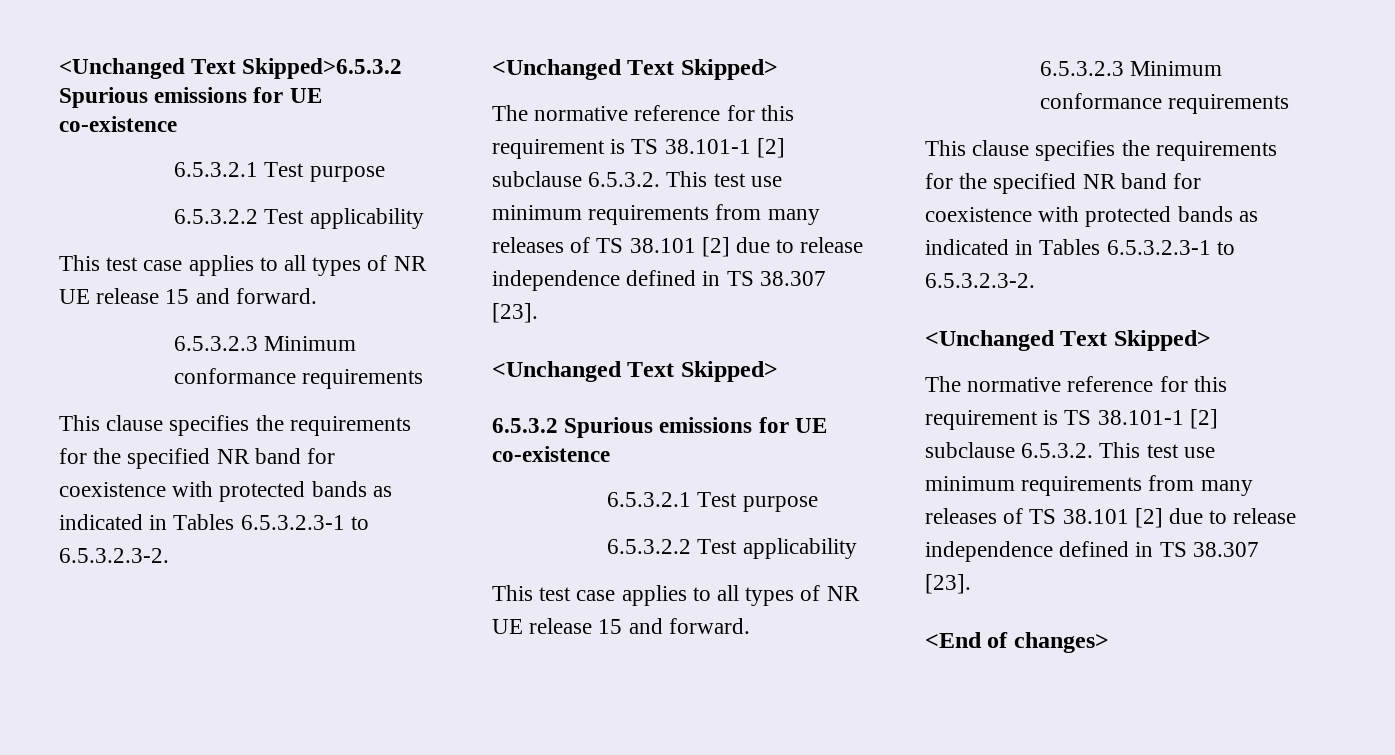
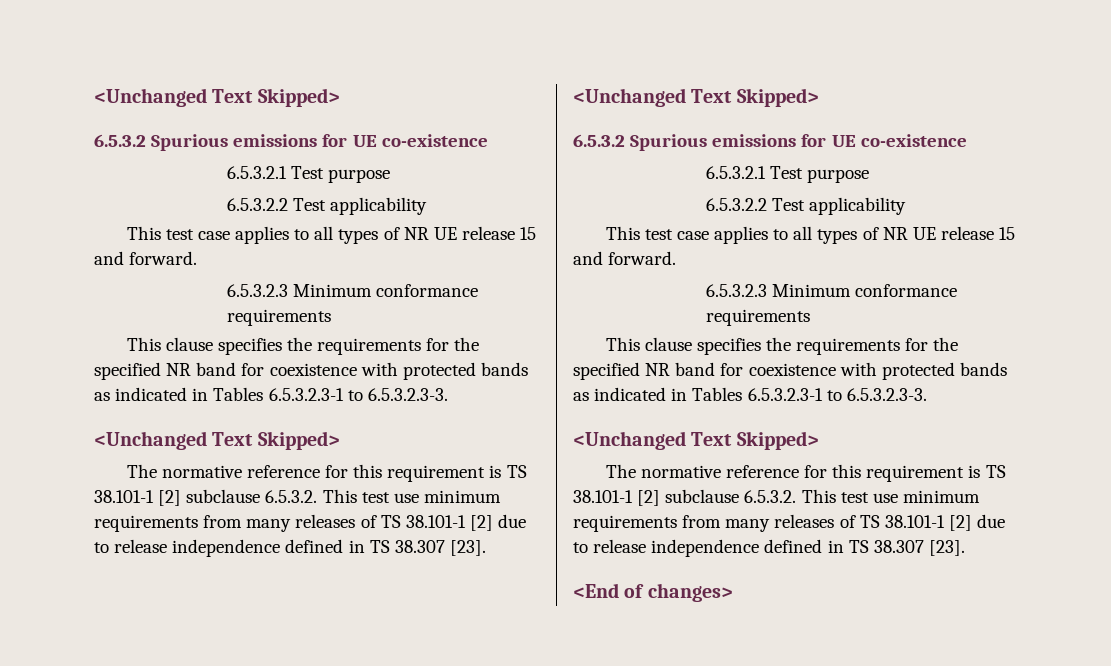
[59,58,403,79] <Unchanged Text Skipped>6.5.3.2 -> [94,88,340,107] [94,134,146,147] <Unchanged Text Skipped> // 6.5.3.2
[59,548,169,563] 6.5.3.2.3-2. -> [367,388,448,401] 6.5.3.2.3-3.
[629,238,696,253] 38.101 -> [405,515,466,528] 38.101-1
[925,273,1035,288] 6.5.3.2.3-2. -> [846,388,927,401] 6.5.3.2.3-3.
[1062,509,1129,524] 38.101 -> [884,515,945,528] 38.101-1

